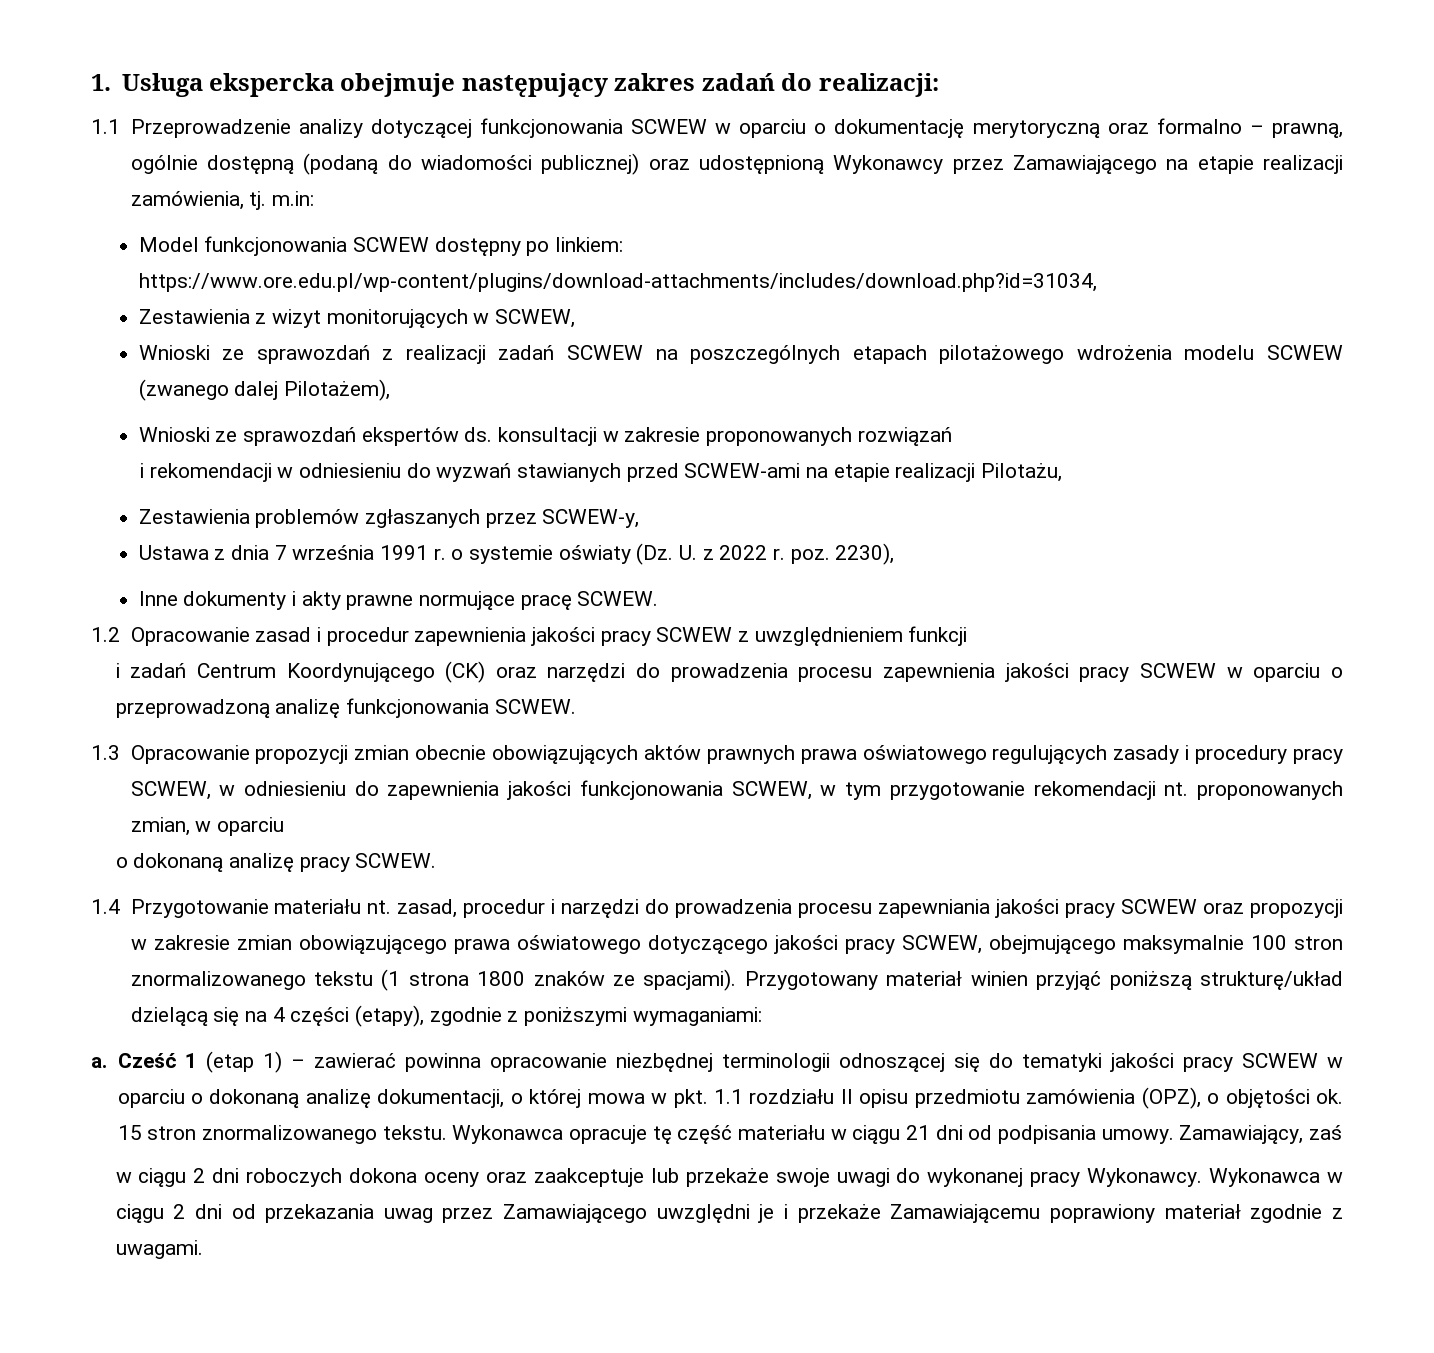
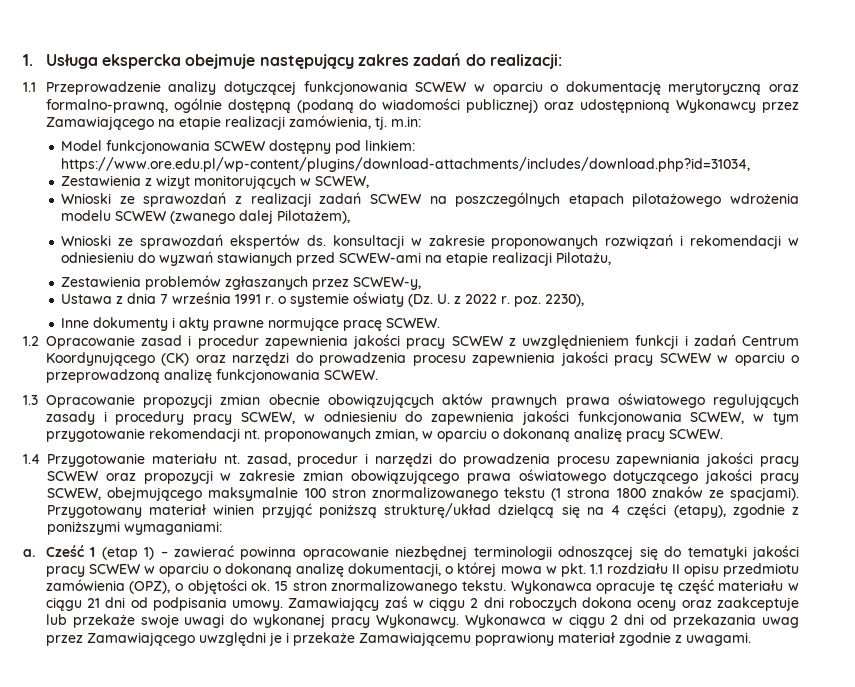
[1156,118,1343,138] formalno – prawną, -> [45,99,168,113] formalno-prawną,
[526,241,550,256] po -> [335,140,362,154] pod
(952, 436) // -> (674, 241) none
(968, 636) // -> (679, 342) none
(284, 826) // -> (487, 435) none
[1179,1125,1304,1144] Zamawiający, -> [288,597,380,611] Zamawiający
(1342, 1132) // -> (408, 602) none

